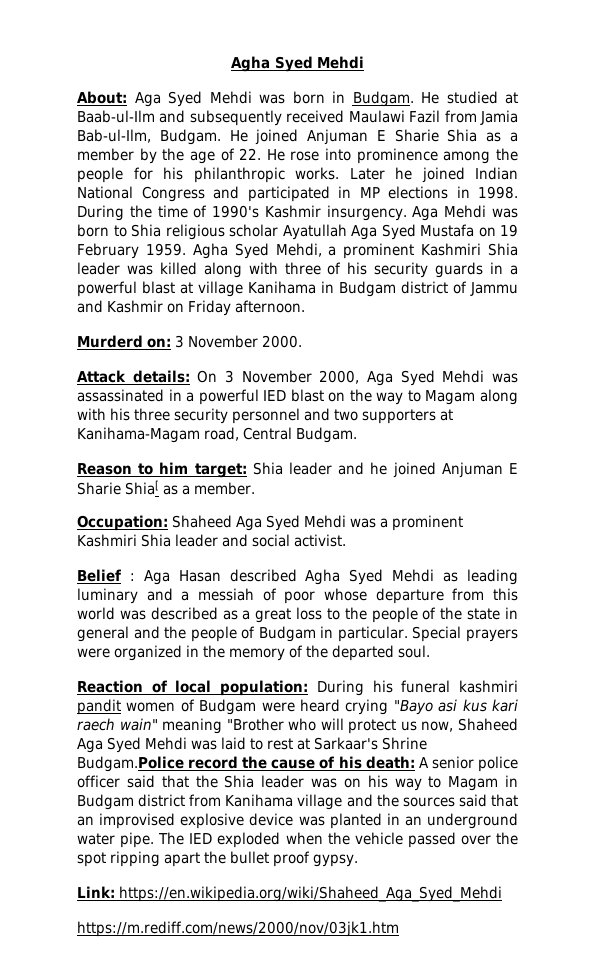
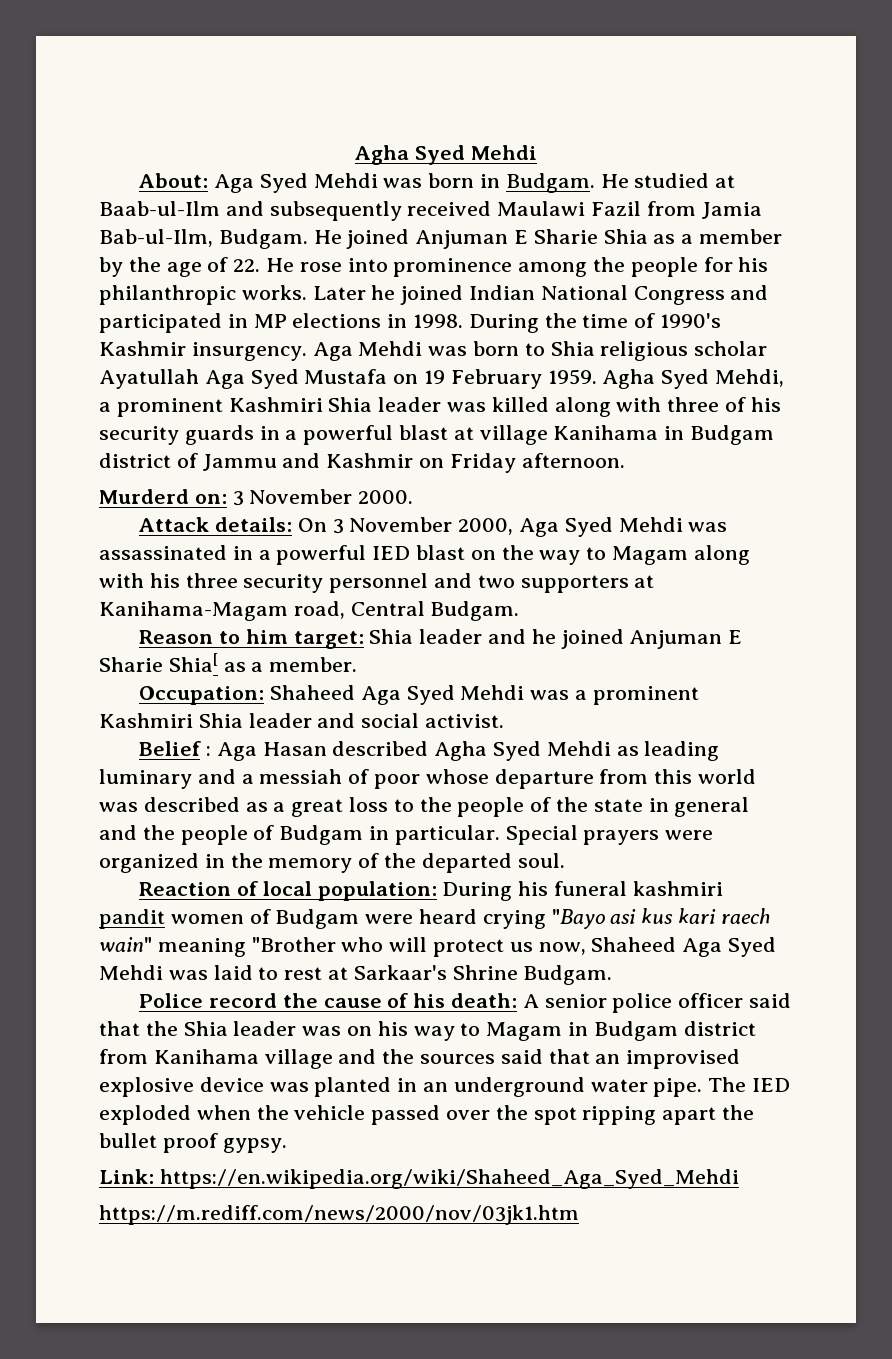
[77,756,184,772] Budgam.Police -> [523,965,613,985] [139,993,204,1008] Budgam. // Police

